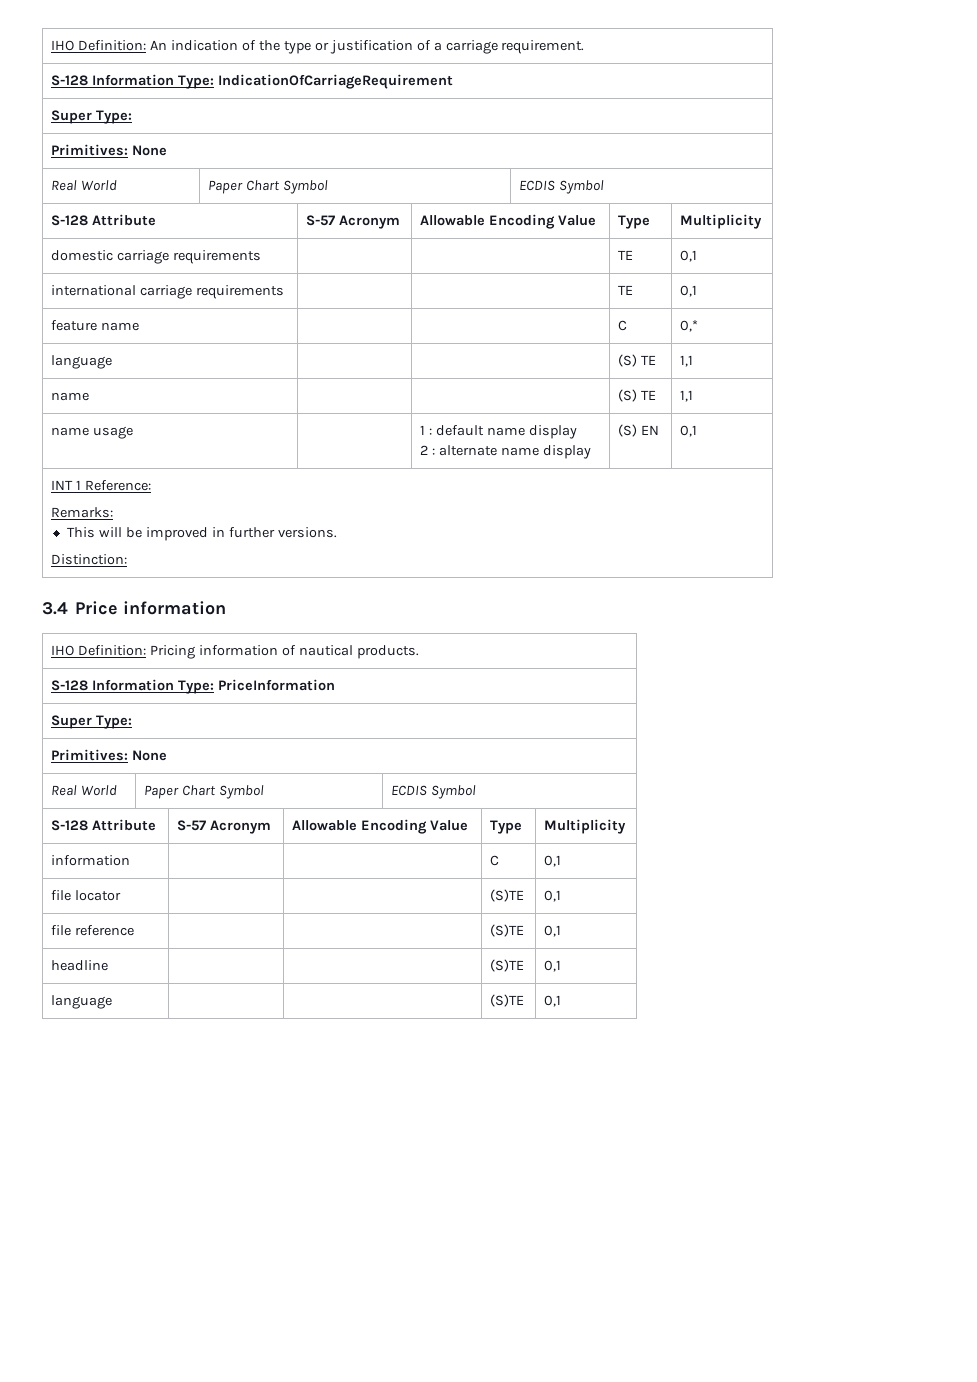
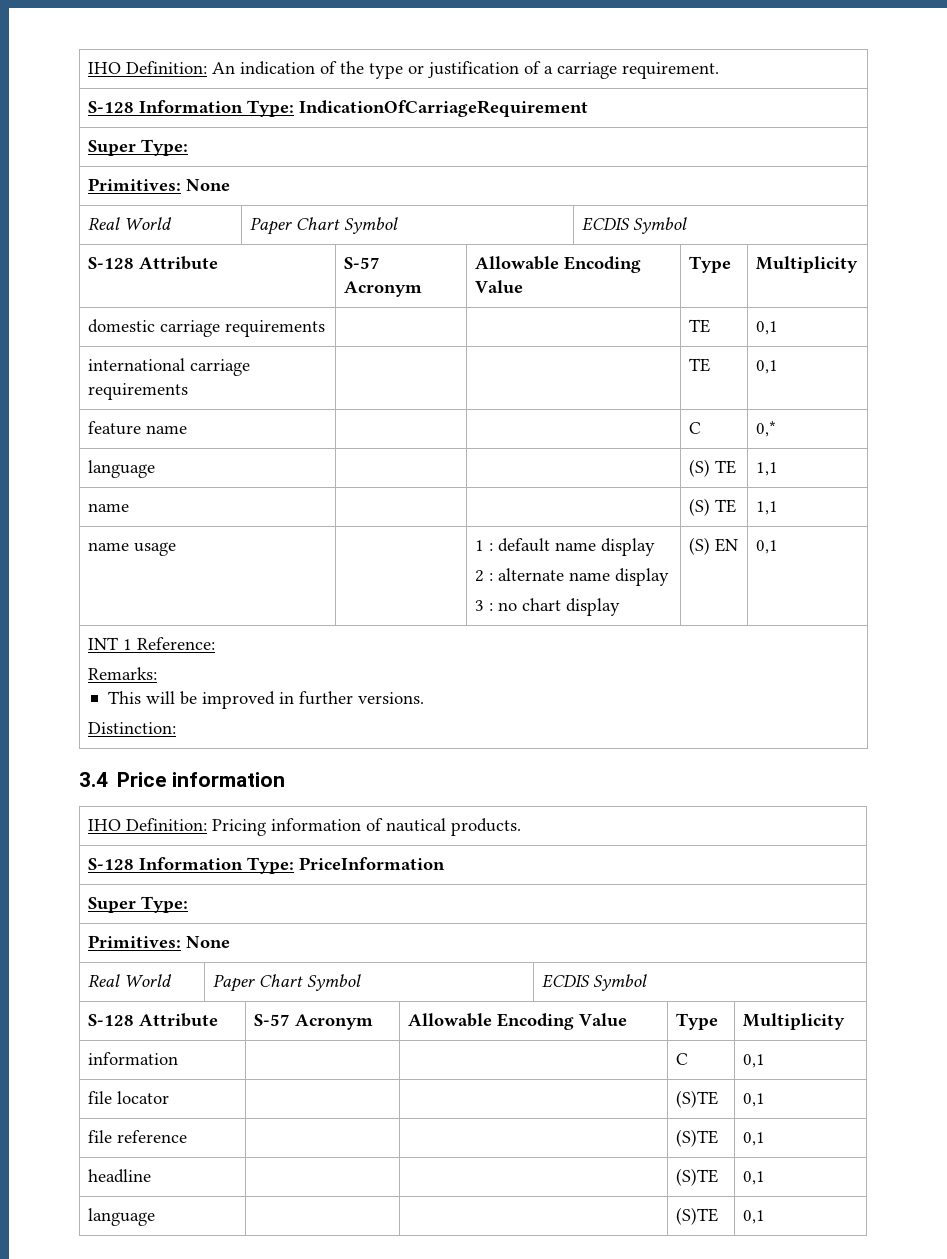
(592, 452) none -> [474,598,620,616] // 3 : no chart display

